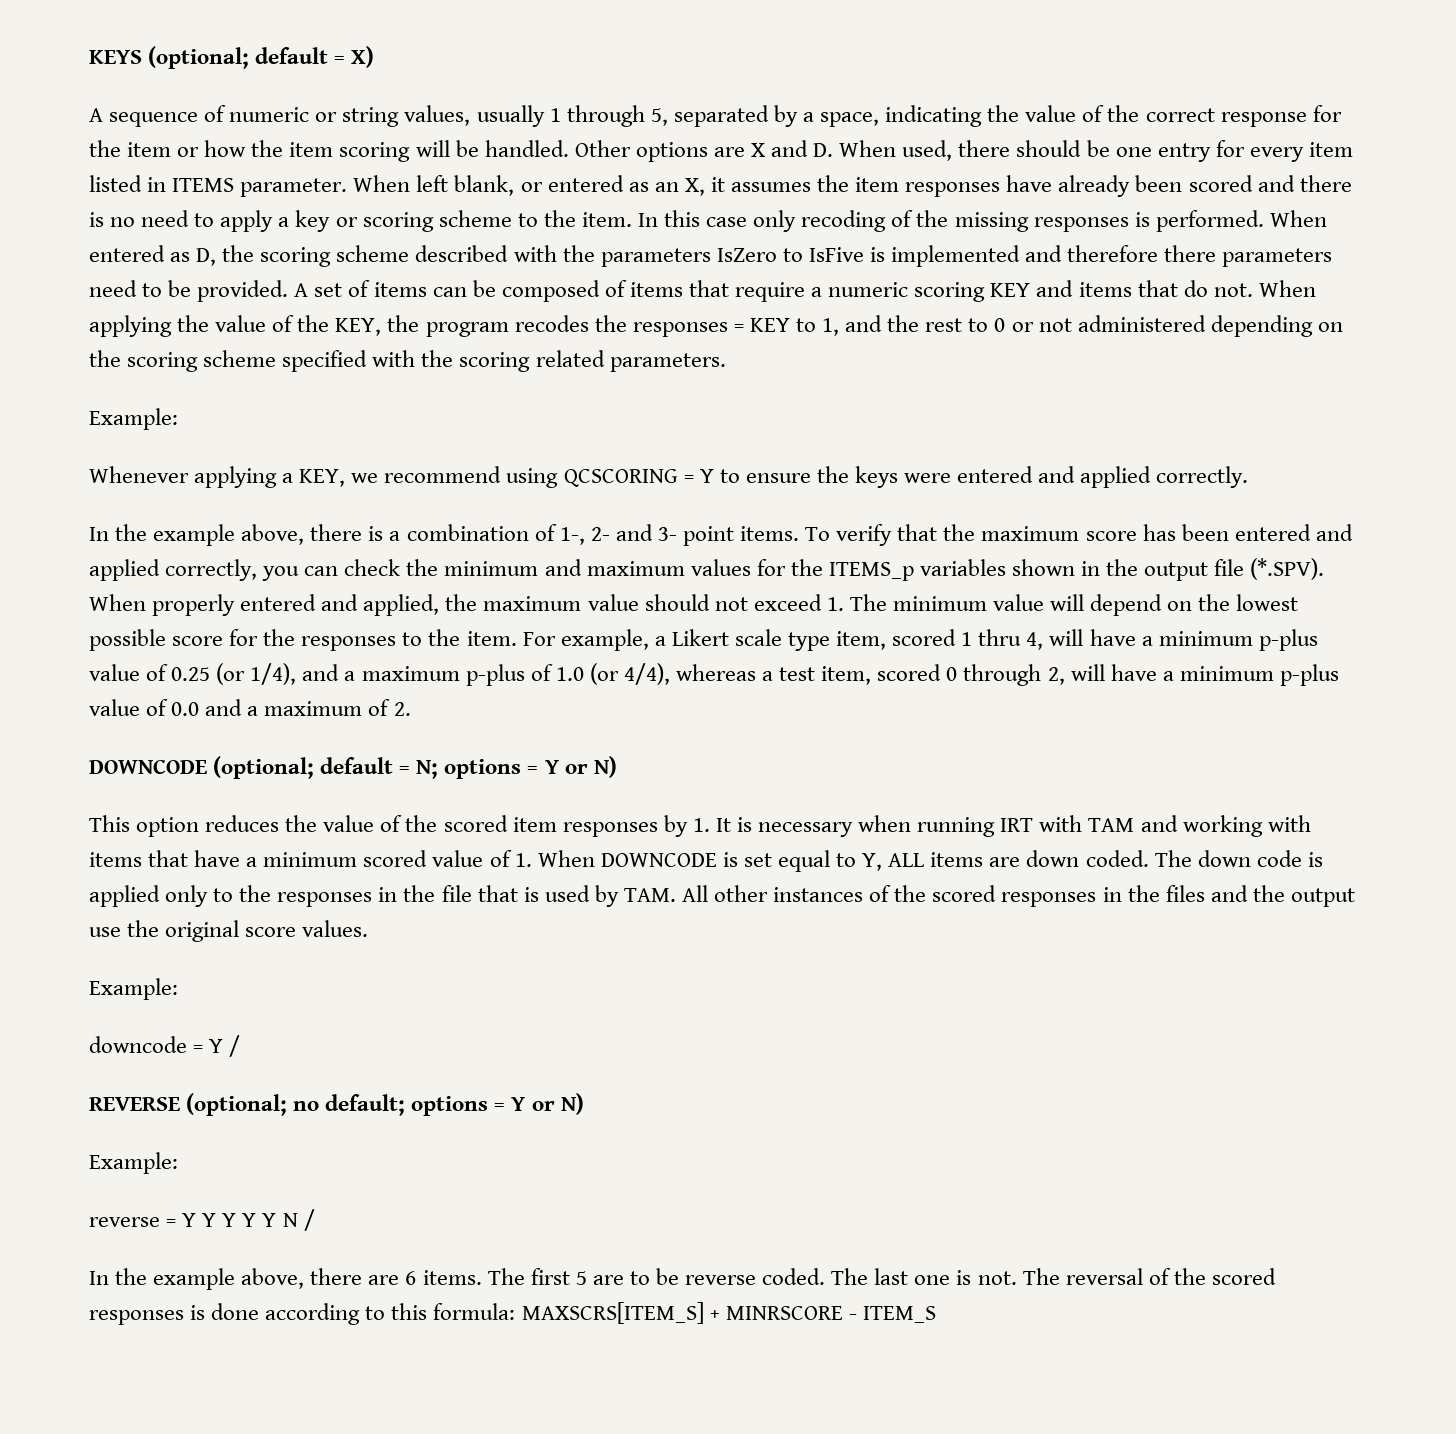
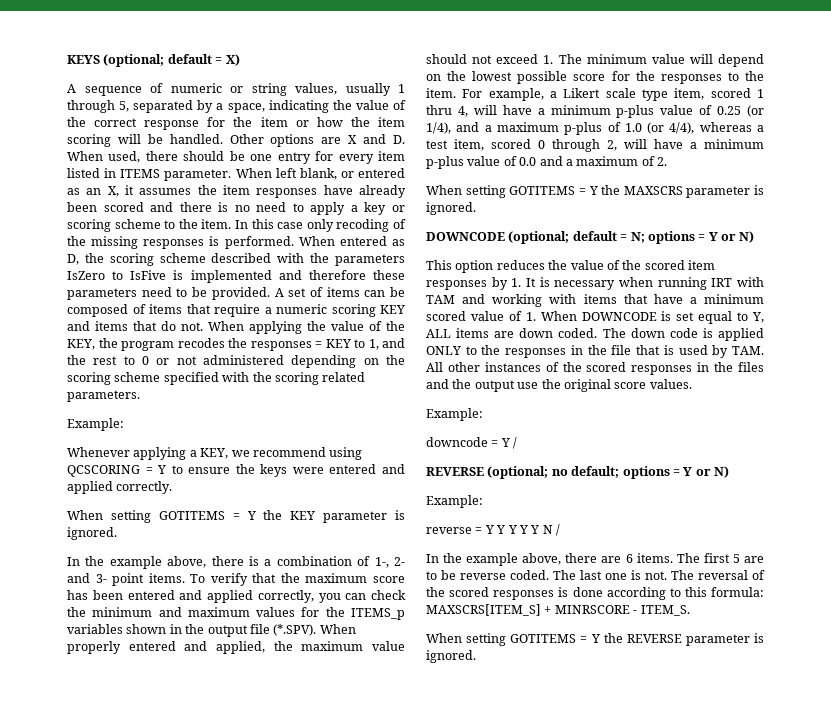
[1164,245,1217,262] there -> [373,270,405,280] these
(1249, 477) none -> [67,510,405,523] [67,527,117,540] // When setting GOTITEMS = Y the KEY parameter is ignored.
(411, 709) none -> [426,185,764,198] [426,202,476,215] // When setting GOTITEMS = Y the MAXSCRS parameter is ignored.
[165,885,209,907] only -> [426,346,461,355] ONLY
[862,1306,936,1323] ITEM_S -> [640,605,690,616] [426,633,764,646] [426,650,476,663] ITEM_S. // When setting GOTITEMS = Y the REVERSE parameter is ignored.

